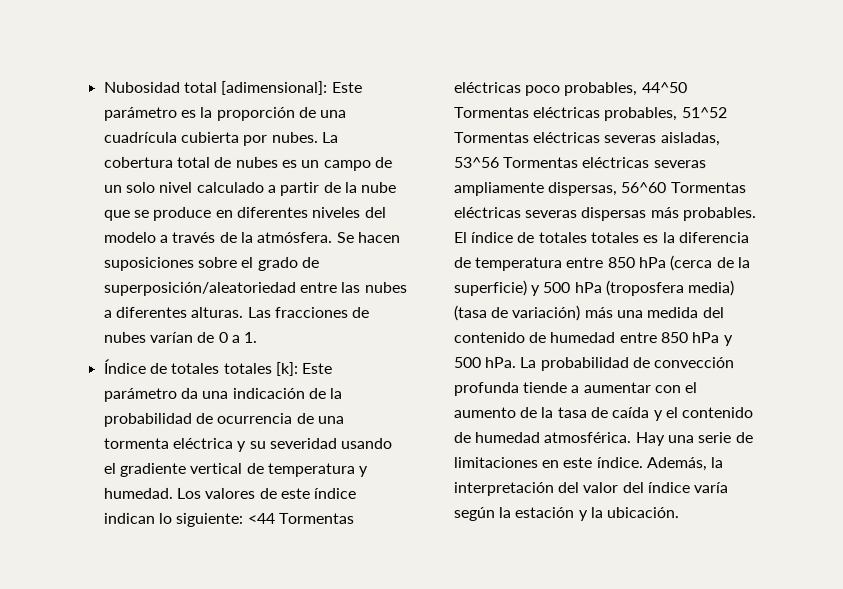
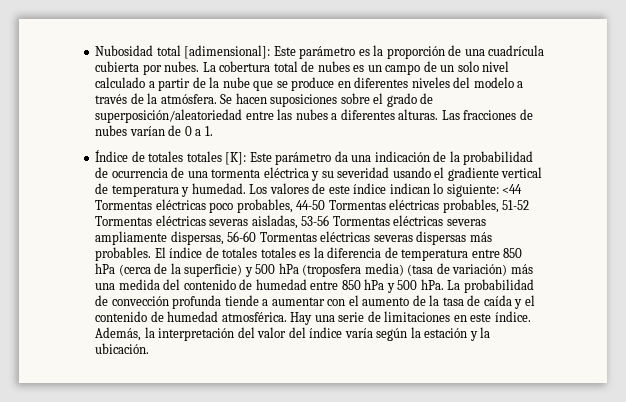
[274,361,298,376] [k]: -> [225,152,247,165] [K]:
[641,82,688,94] 44^50 -> [296,200,326,210] 44-50
[681,107,728,119] 51^52 -> [502,200,530,210] 51-52
[453,157,500,169] 53^56 -> [301,215,330,226] 53-56
[621,182,668,194] 56^60 -> [227,231,257,242] 56-60

